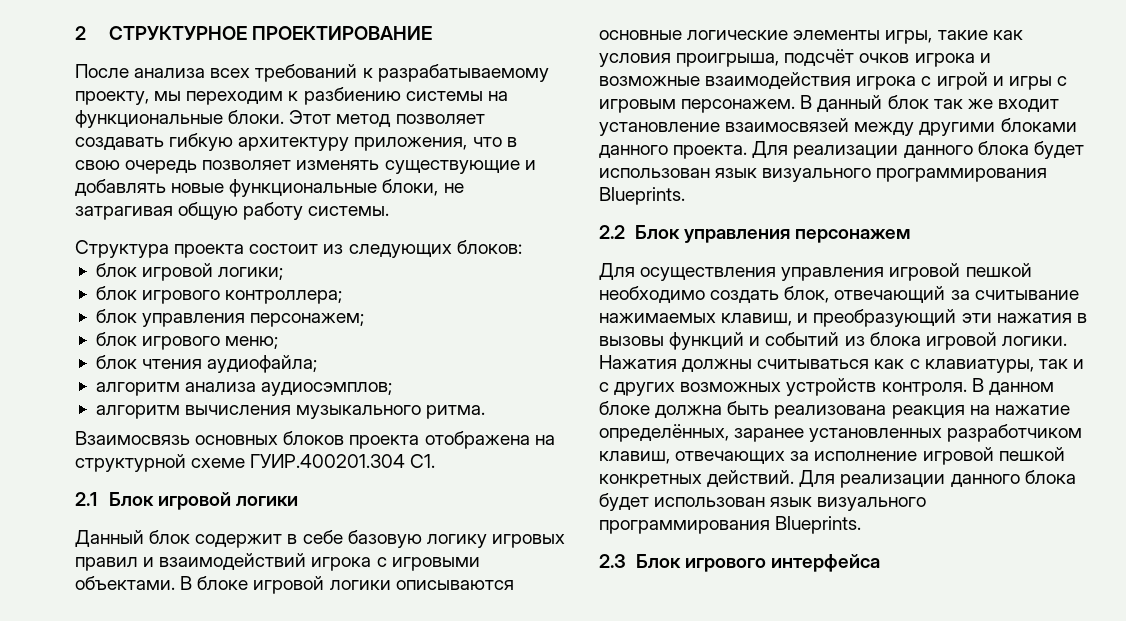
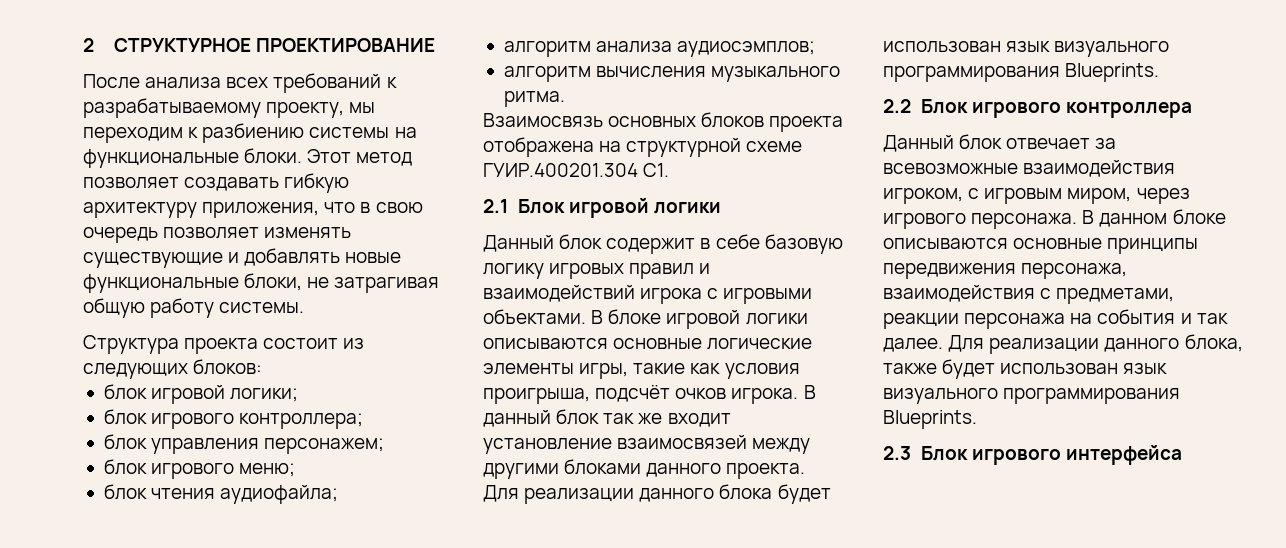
[914,53,991,67] [599,72,1067,90] [599,99,796,113] игрока и возможные взаимодействия игрока с игрой и игры с игровым персонажем. -> [731,388,799,404] игрока.
[683,229,910,243] [599,263,1032,281] [599,286,1079,303] [599,309,1087,327] [599,332,1067,350] [599,355,1084,373] [599,378,1054,396] [599,401,1070,419] [599,424,1083,442] [599,447,1065,465] [599,470,1076,488] управления персонажем // Для осуществления управления игровой пешкой необходимо создать блок, отвечающий за считывание нажимаемых клавиш, и преобразующий эти нажатия в вызовы функций и событий из блока игровой логики. Нажатия должны считываться как с клавиатуры, так и с других возможных устройств контроля. В данном блоке должна быть реализована реакция на нажатие определённых, заранее установленных разработчиком клавиш, отвечающих за исполнение игровой пешкой конкретных действий. Для реализации данного блока -> [971,102,1192,118] [883,134,1117,152] [883,160,1176,177] [883,188,1190,204] [883,209,1226,229] [883,238,1199,254] [883,263,1128,279] [883,285,1175,304] [883,309,1228,329] [883,334,1243,354] [883,363,937,374] игрового контроллера // Данный блок отвечает за всевозможные взаимодействия игроком, с игровым миром, через игрового персонажа. В данном блоке описываются основные принципы передвижения персонажа, взаимодействия с предметами, реакции персонажа на события и так далее. Для реализации данного блока, также

